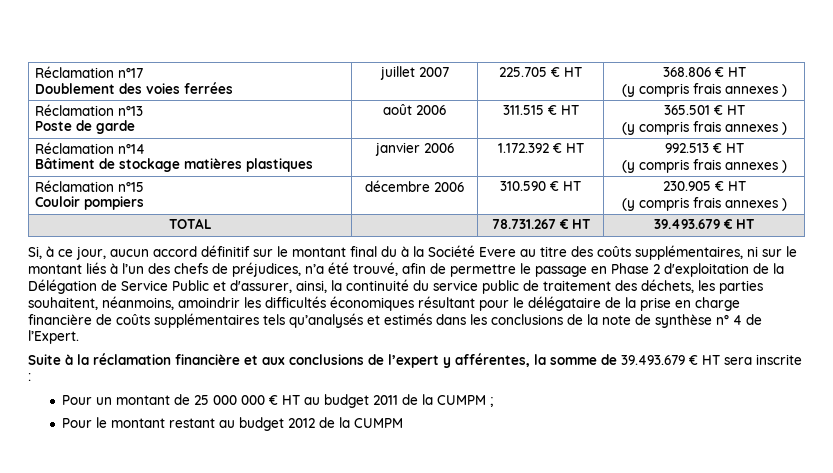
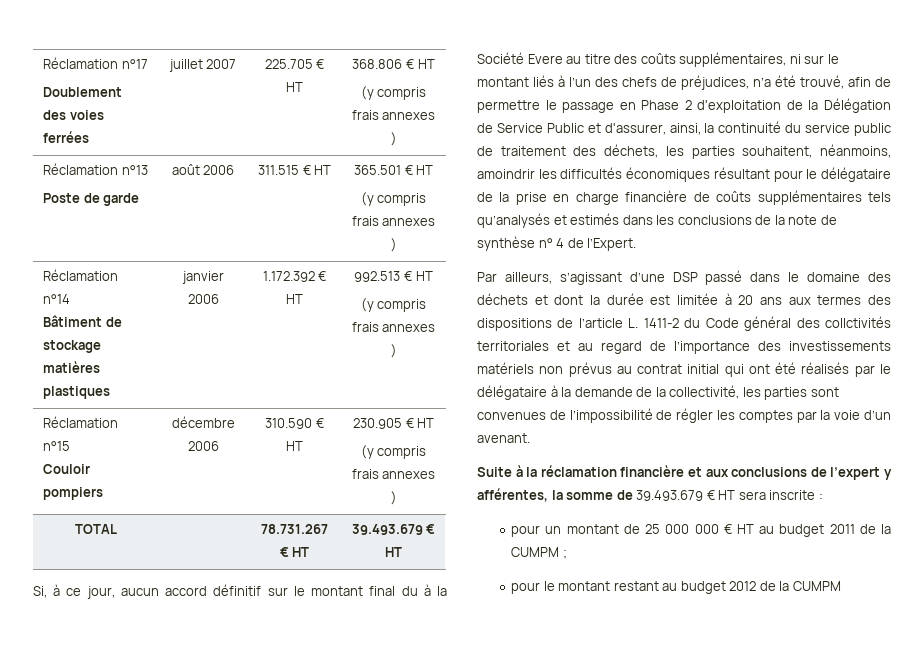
(79, 337) none -> [477,270,892,285] [477,293,891,305] [477,316,892,331] [477,341,891,354] [477,362,891,377] [477,385,839,400] [477,408,891,423] [477,433,530,443] // Par ailleurs, s’agissant d’une DSP passé dans le domaine des déchets et dont la durée est limitée à 20 ans aux termes des dispositions de l’article L. 1411-2 du Code général des collctivités territoriales et au regard de l’importance des investissements matériels non prévus au contrat initial qui ont été réalisés par le délégataire à la demande de la collectivité, les parties sont convenues de l’impossibilité de régler les comptes par la voie d’un avenant.
[61,395,92,405] Pour -> [511,525,541,537] pour
[61,418,92,428] Pour -> [511,582,541,594] pour

